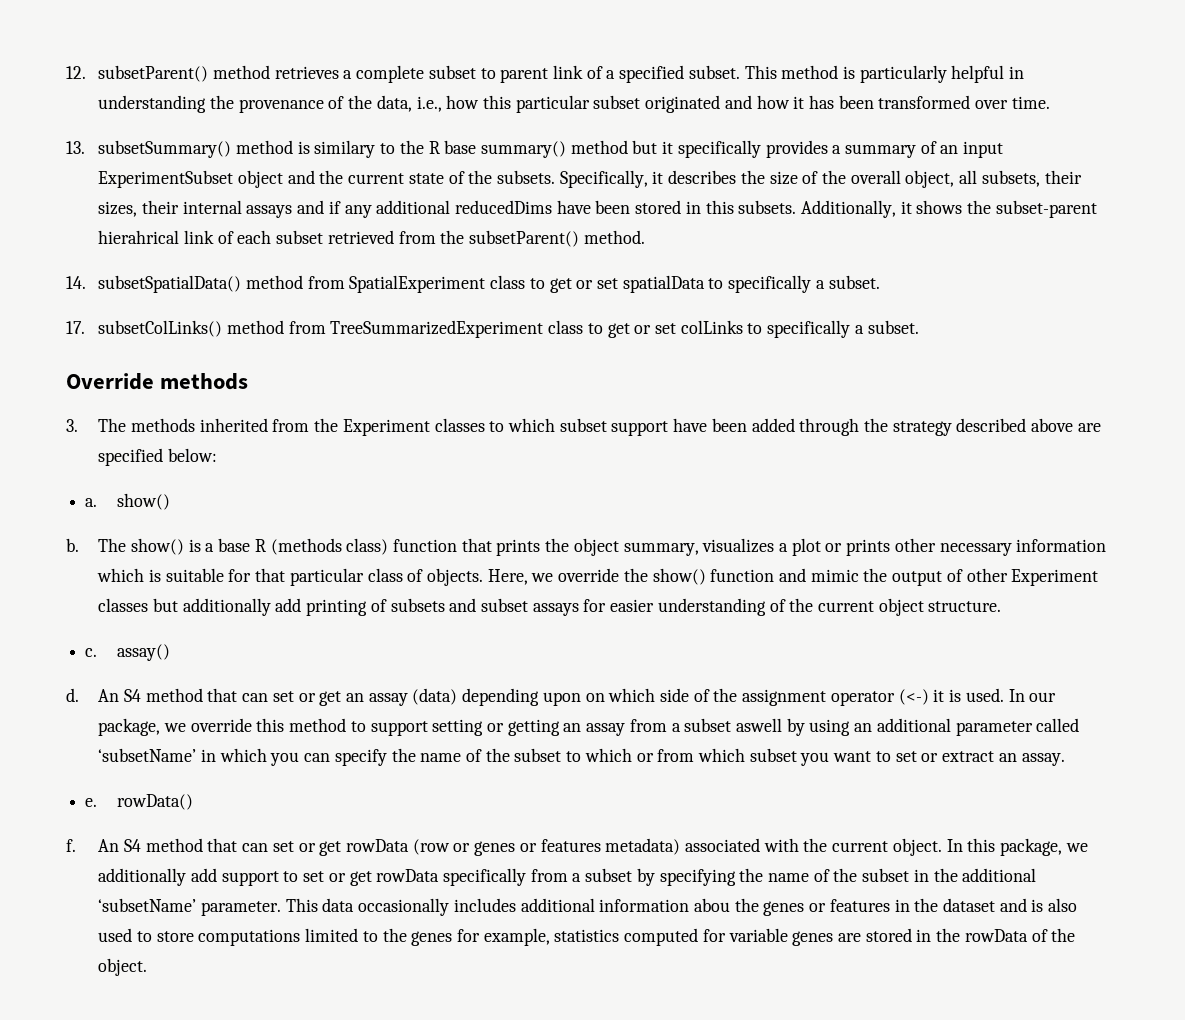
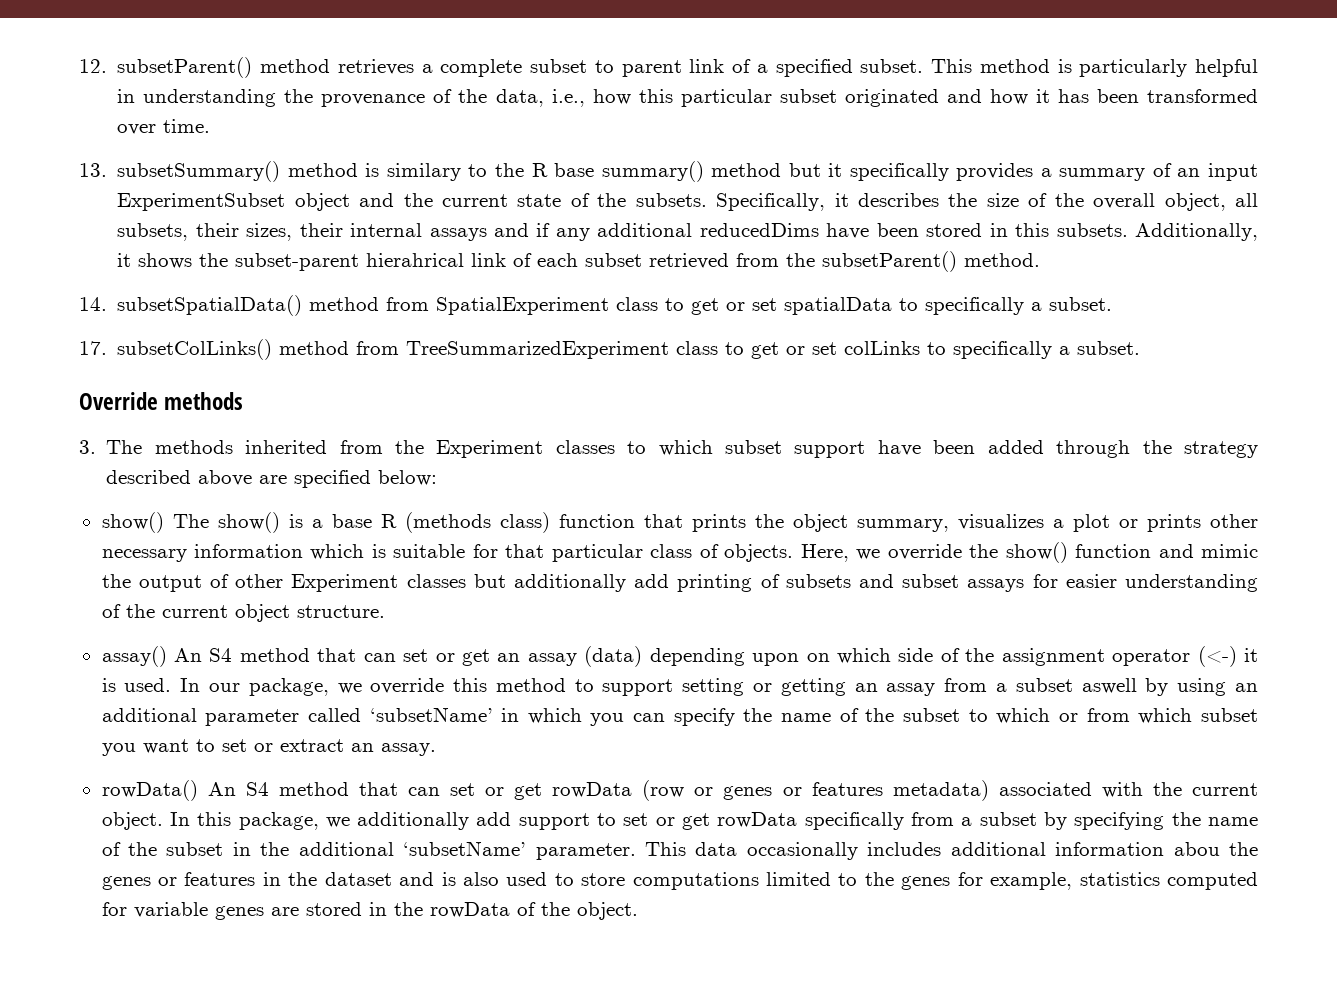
[85,493,171,510] [66,538,79,552] a. show() // b. -> [101,512,164,533] show()
[85,648,98,657] c. -> (385, 611) none
[66,688,79,702] // d. -> (167, 656) none
[85,798,98,807] e. -> (436, 749) none
[66,839,76,852] // f. -> (198, 790) none

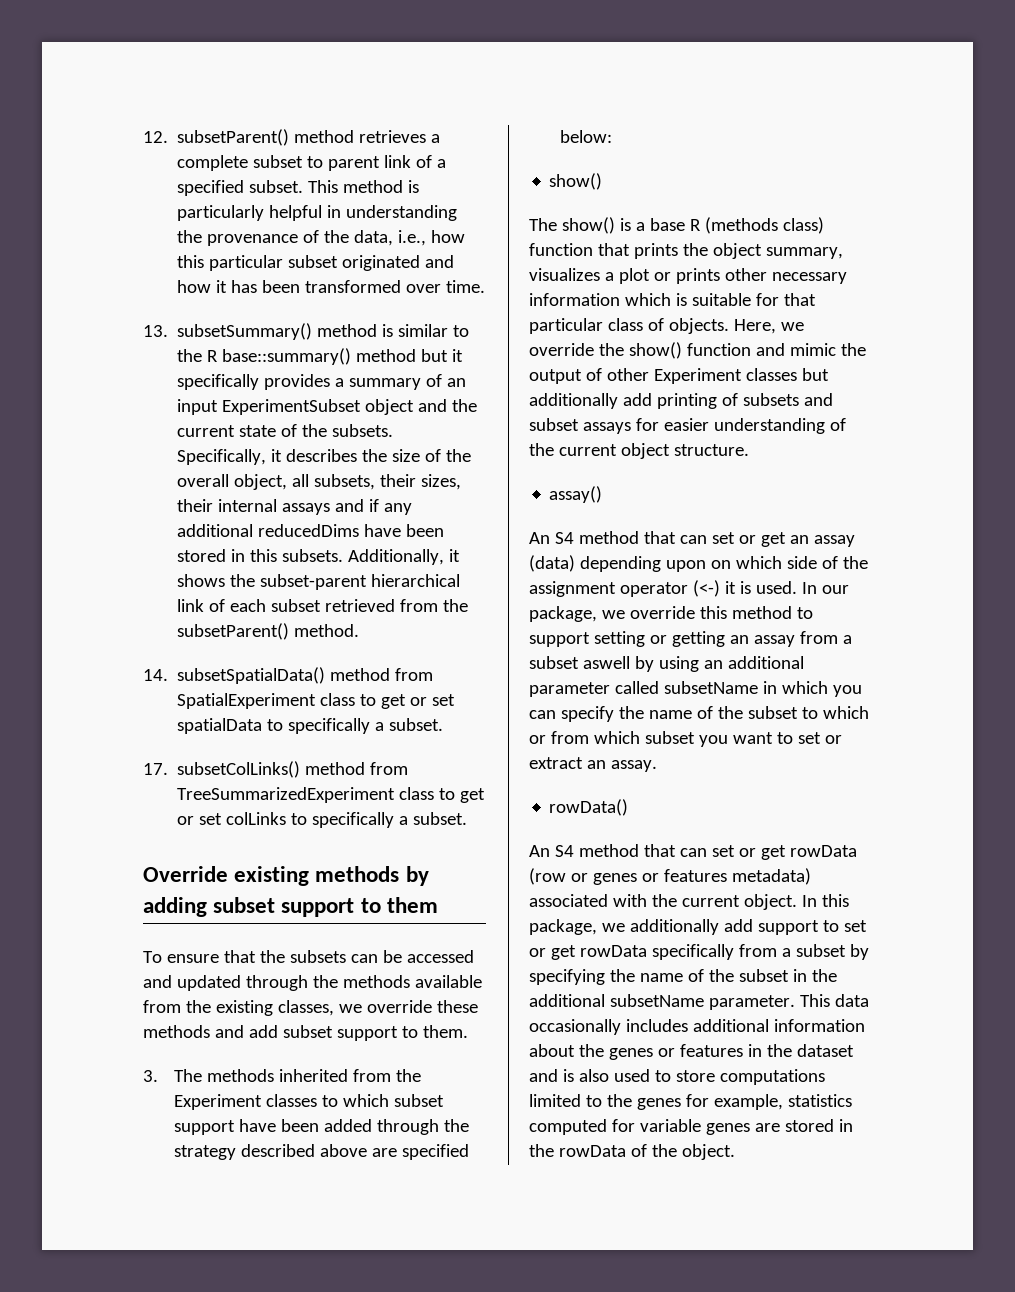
[386,163,461,181] similary -> [398,324,449,337] similar
[554,161,704,182] base summary() -> [222,348,352,365] base::summary()
[366,253,465,267] hierahrical -> [371,574,461,587] hierarchical
[164,392,244,410] methods -> [234,866,429,886] [143,897,438,917] [143,950,474,963] [143,975,482,991] [143,1000,478,1016] [143,1025,468,1041] existing methods by adding subset support to them // To ensure that the subsets can be accessed and updated through the methods available from the existing classes, we override these methods and add subset support to them.
(164, 522) none -> (603, 181) //
(167, 656) none -> (603, 494) //
[369,707,493,722] ‘subsetName’ -> [663,681,758,694] subsetName
(198, 790) none -> (629, 807) //
[403,841,527,856] ‘subsetName’ -> [609,994,704,1007] subsetName
[1173,842,1220,856] abou -> [529,1044,575,1057] about

